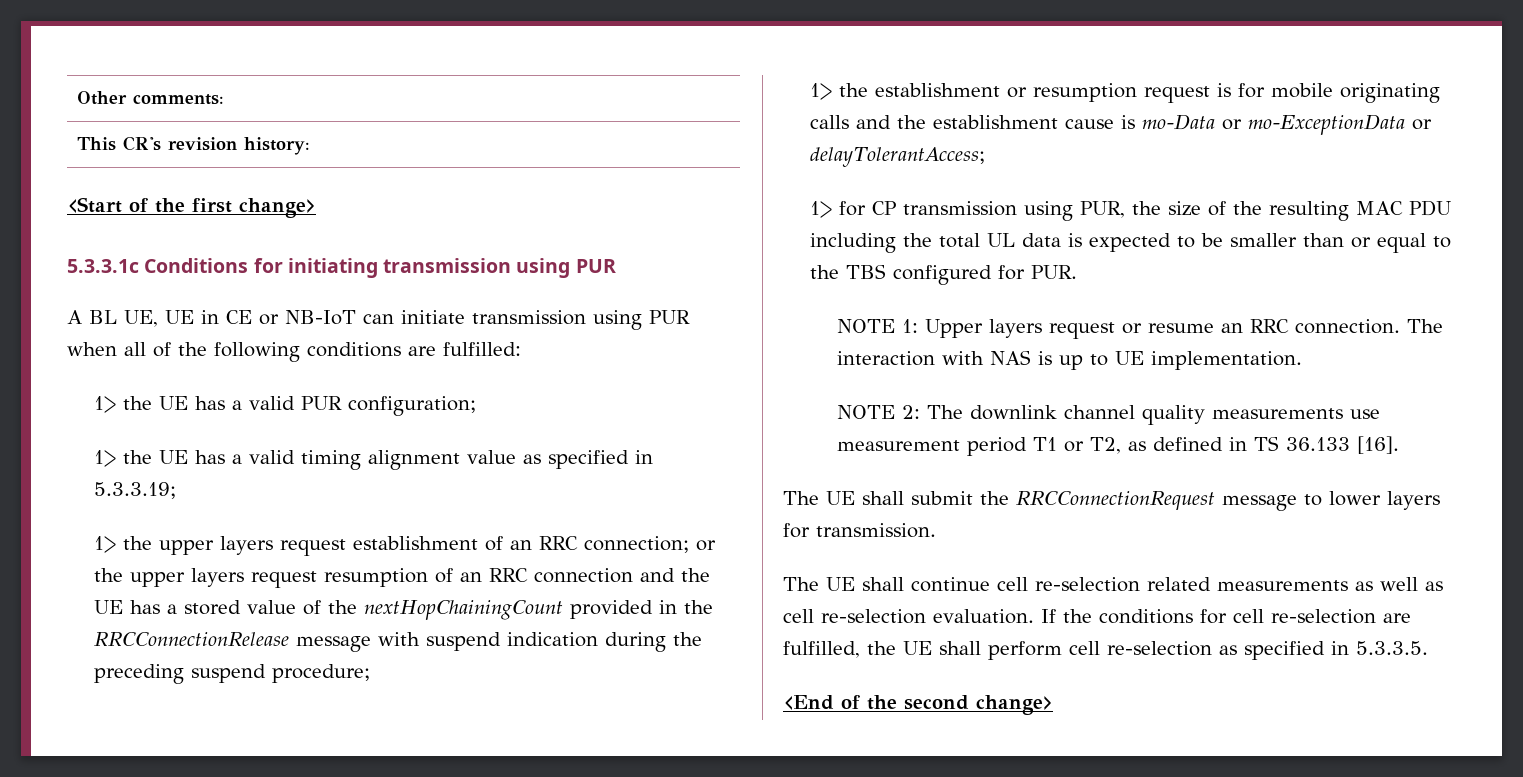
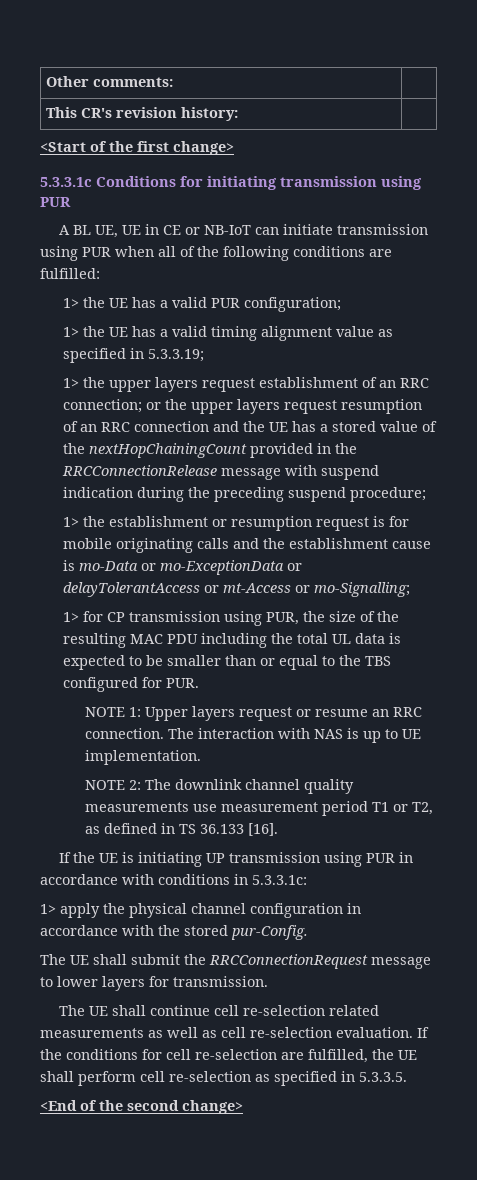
[809,147,985,167] delayTolerantAccess; -> [62,582,410,597] delayTolerantAccess or mt-Access or mo-Signalling;
(1399, 445) none -> [59,852,414,867] [40,874,307,885] [40,903,361,918] [40,925,308,940] // If the UE is initiating UP transmission using PUR in accordance with conditions in 5.3.3.1c: // 1> apply the physical channel configuration in accordance with the stored pur-Config.

